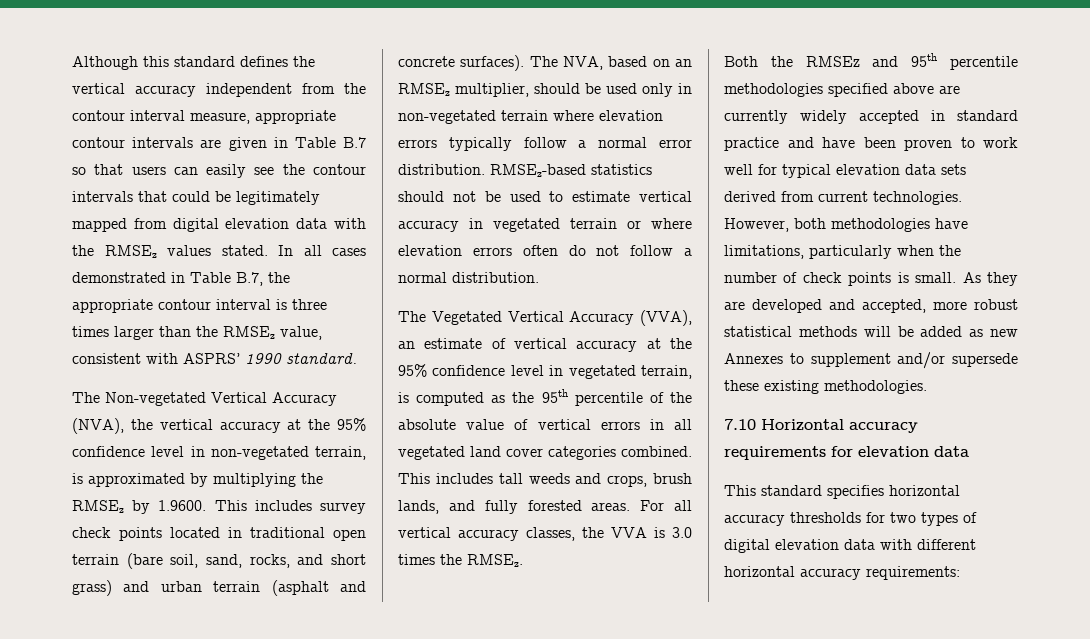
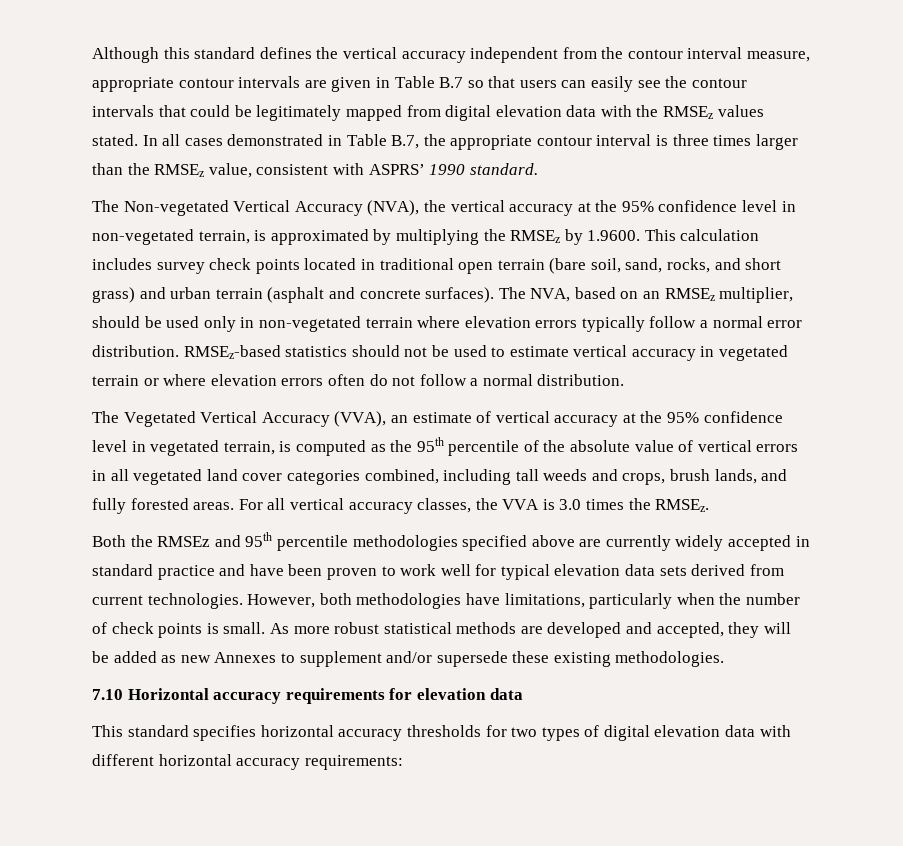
(247, 505) none -> [680,229,760,241] calculation
[621,446,692,457] [398,473,493,484] combined. This includes -> [364,469,512,485] combined, including
[987,272,1018,286] [724,299,1018,313] [724,326,857,337] they are developed and accepted, more robust statistical methods -> [293,622,760,638] more robust statistical methods are developed and accepted, they

